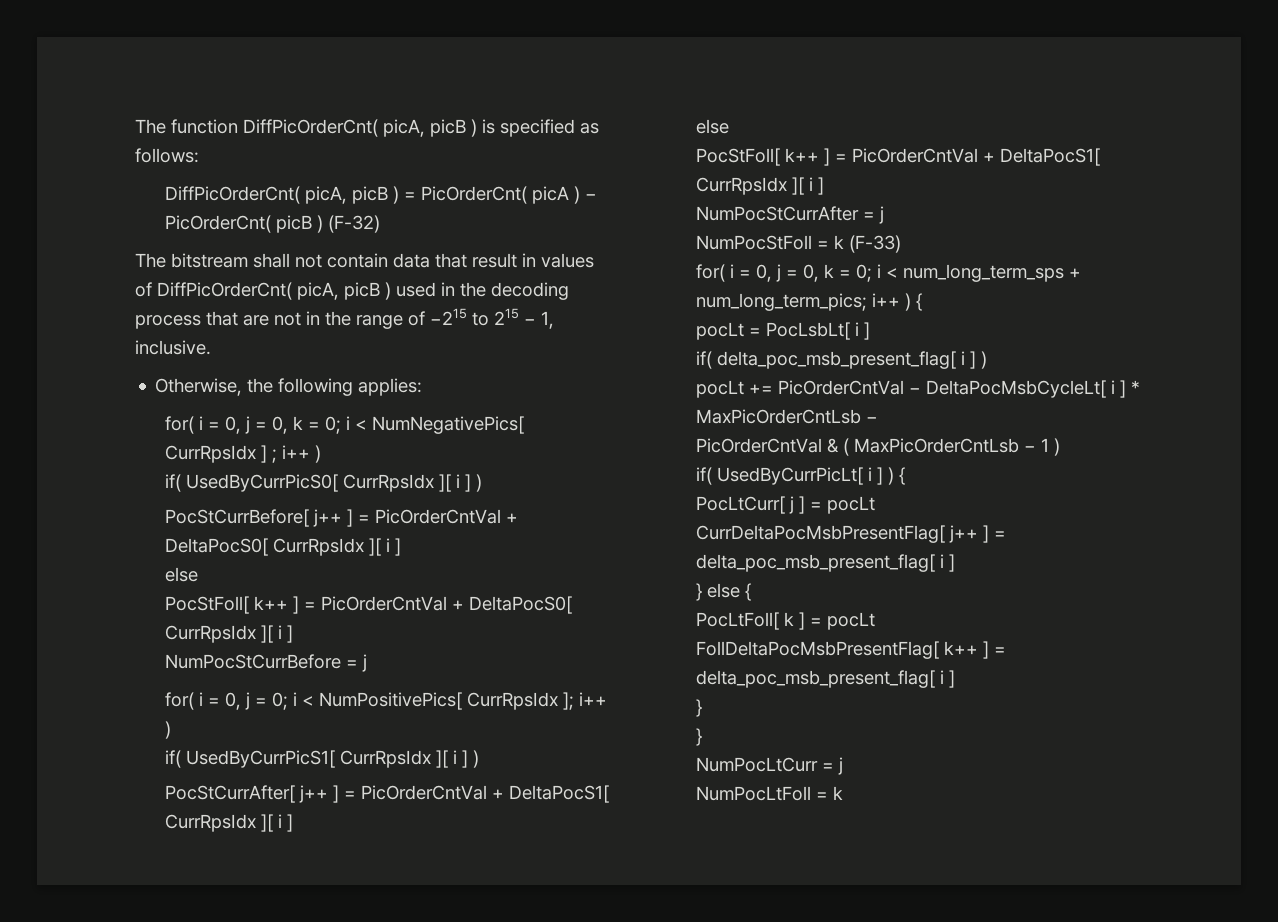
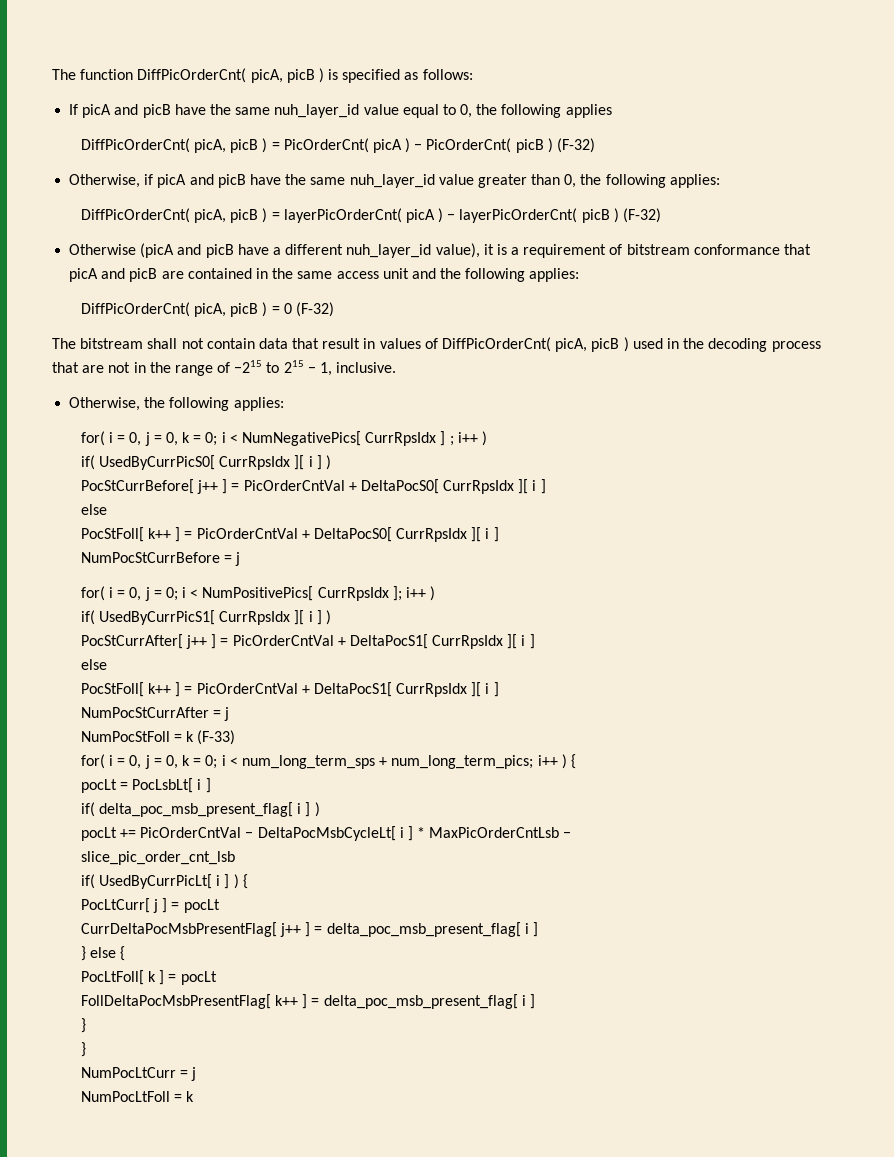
(199, 155) none -> [69,104,612,118] // If picA and picB have the same nuh_layer_id value equal to 0, the following applies
(381, 224) none -> [69,174,720,188] [80,208,662,223] [69,243,812,258] [69,268,580,282] [80,302,334,317] // Otherwise, if picA and picB have the same nuh_layer_id value greater than 0, the following applies: // DiffPicOrderCnt( picA, picB ) = layerPicOrderCnt( picA ) − layerPicOrderCnt( picB ) (F-32) // Otherwise (picA and picB have a different nuh_layer_id value), it is a requirement of bitstream conformance that picA and picB are contained in the same access unit and the following applies: // DiffPicOrderCnt( picA, picB ) = 0 (F-32)
[696,438,1061,456] PicOrderCntVal & ( MaxPicOrderCntLsb − 1 ) -> [80,851,235,865] slice_pic_order_cnt_lsb

